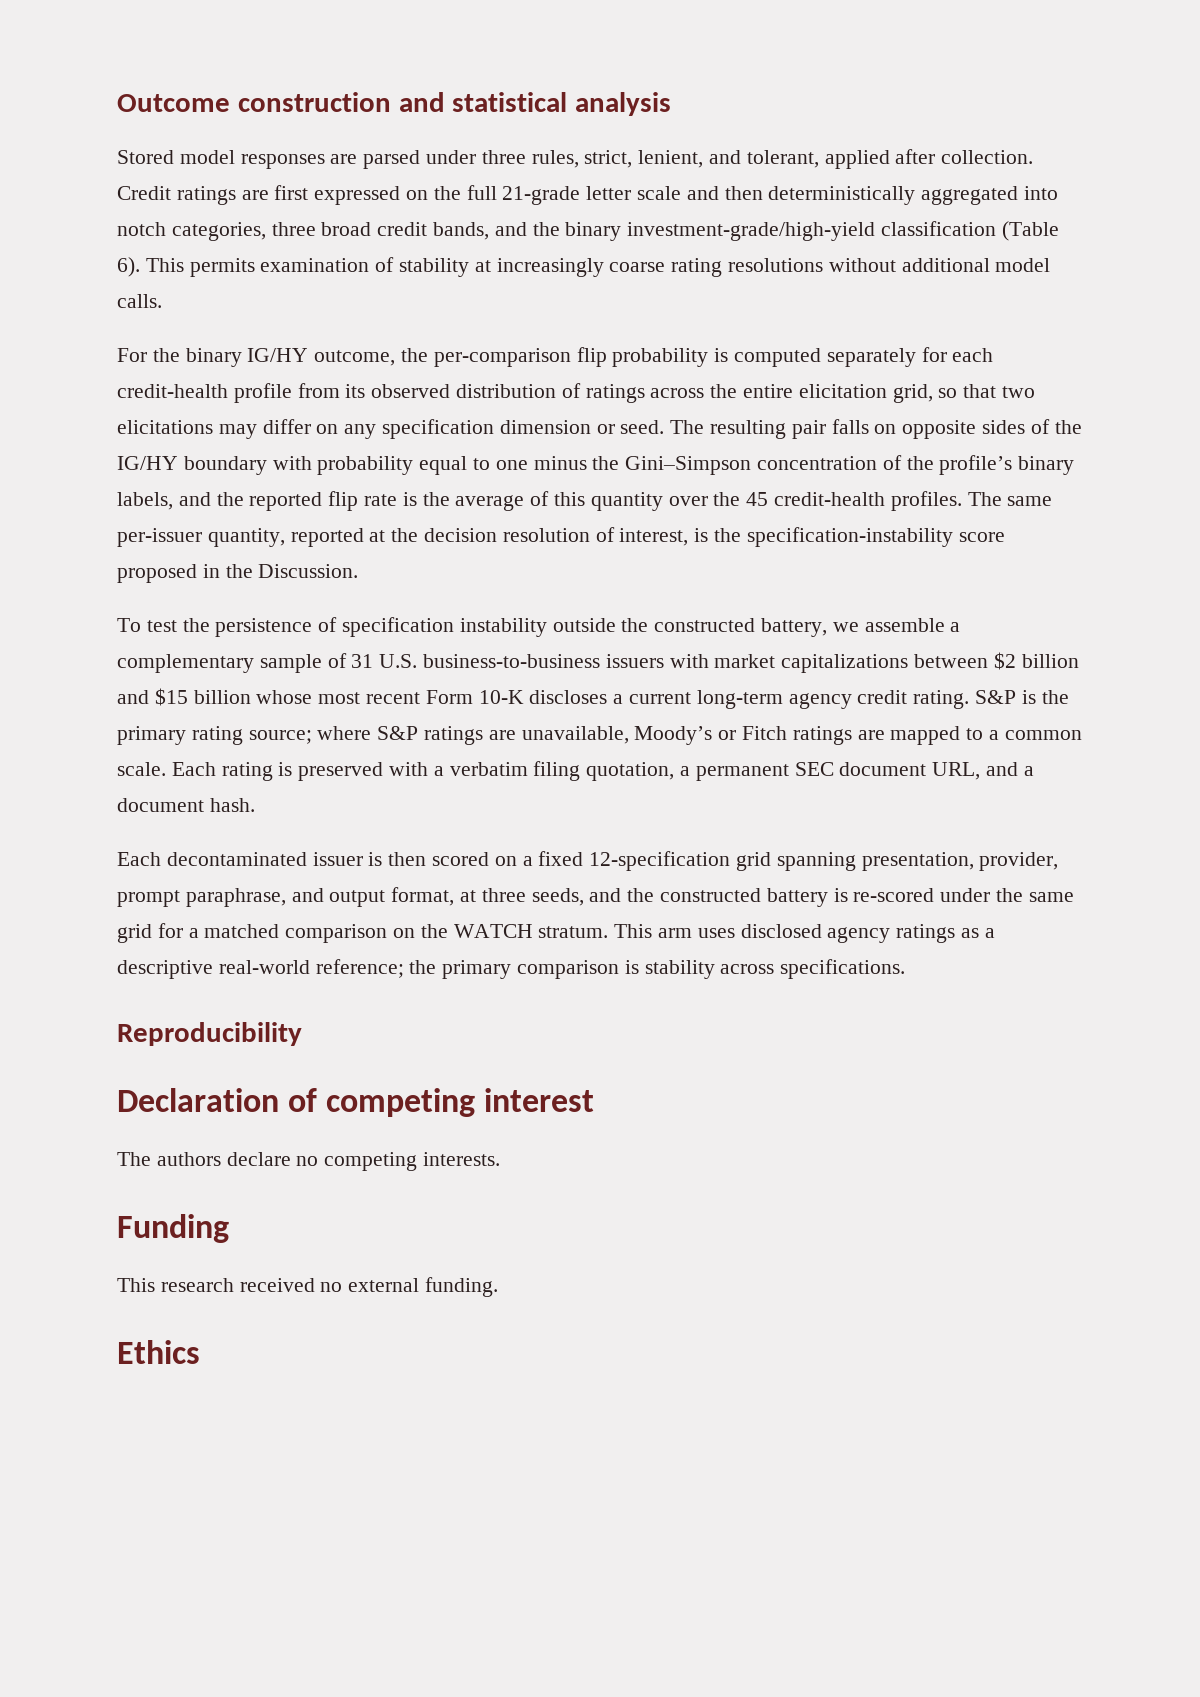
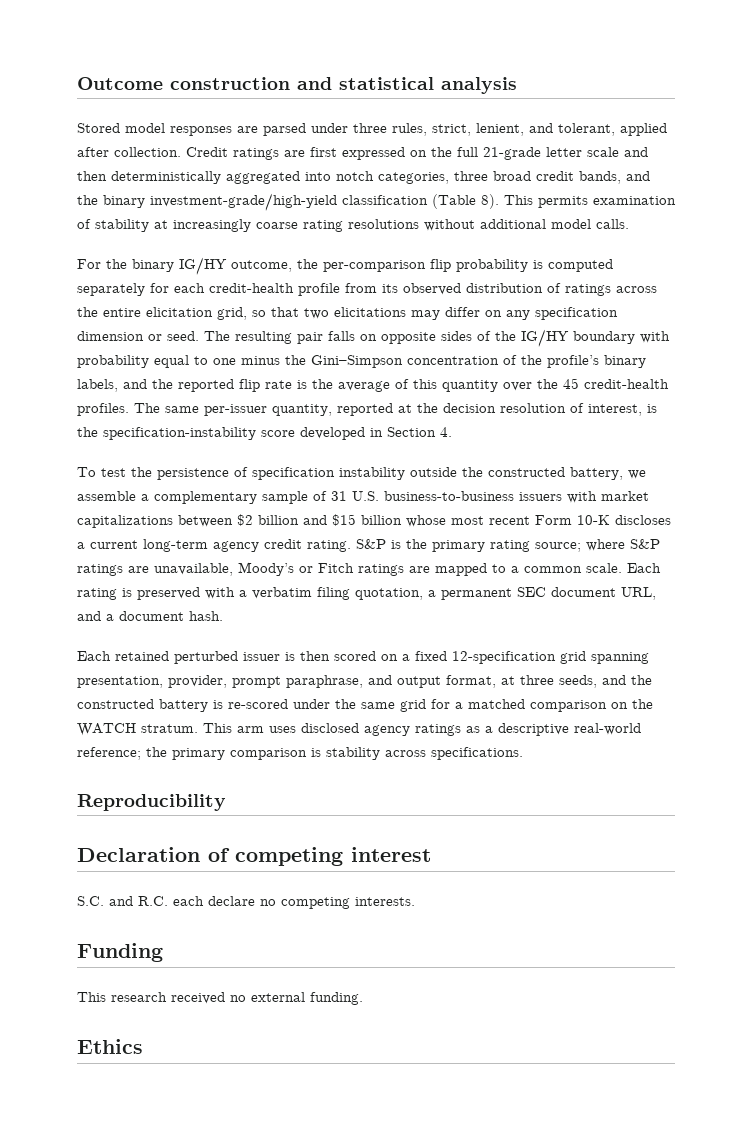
[117,257,140,277] 6). -> [481,194,499,209] 8).
[117,564,359,583] proposed in the Discussion. -> [300,427,452,440] developed in Section 4.
[166,852,307,866] decontaminated -> [115,651,238,664] retained perturbed
[117,1152,221,1166] The authors -> [77,896,204,906] S.C. and R.C. each

